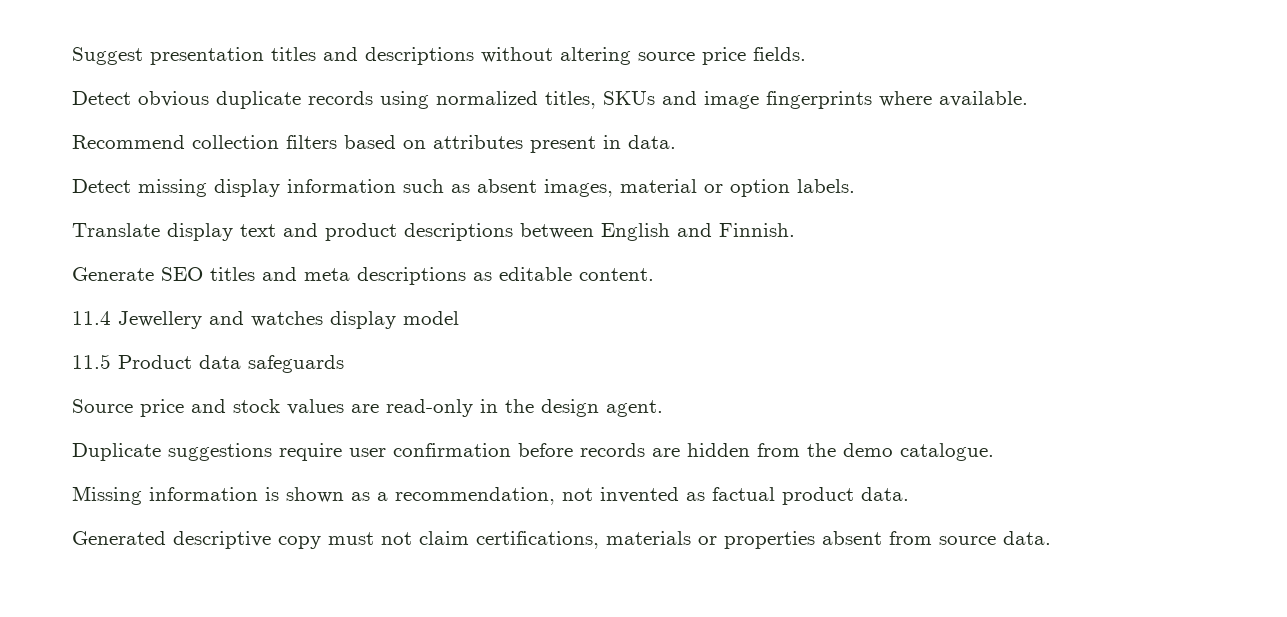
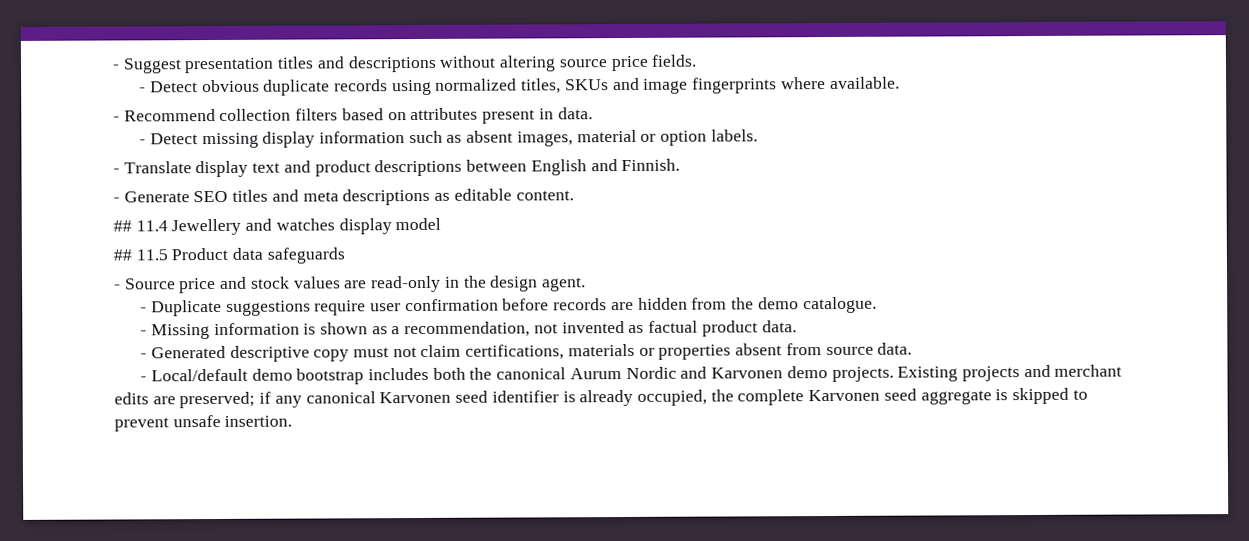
(72, 56) none -> [112,64,120,70] -
(806, 54) none -> [139,87,147,93] -
(1028, 99) none -> [113,116,120,122] -
(676, 142) none -> [139,139,147,145] -
(855, 186) none -> [113,168,120,174] -
(795, 230) none -> [113,197,120,203] -
(654, 274) none -> [113,220,132,232] ##
(459, 318) none -> [113,249,132,261] ##
(344, 364) none -> [114,284,121,290] -
(663, 408) none -> [140,307,148,313] -
(994, 452) none -> [140,330,148,336] -
(909, 494) none -> [140,353,148,359] -
(1051, 538) none -> [140,364,1123,385] [114,387,1088,409] [114,414,293,432] // - Local/default demo bootstrap includes both the canonical Aurum Nordic and Karvonen demo projects. Existing projects and merchant edits are preserved; if any canonical Karvonen seed identifier is already occupied, the complete Karvonen seed aggregate is skipped to prevent unsafe insertion.

